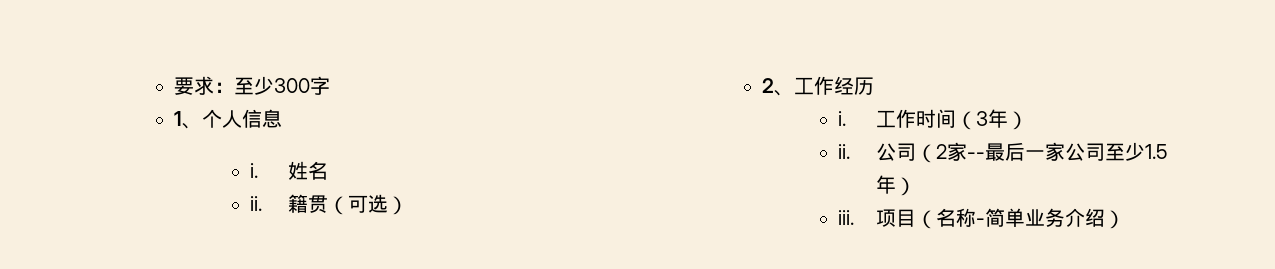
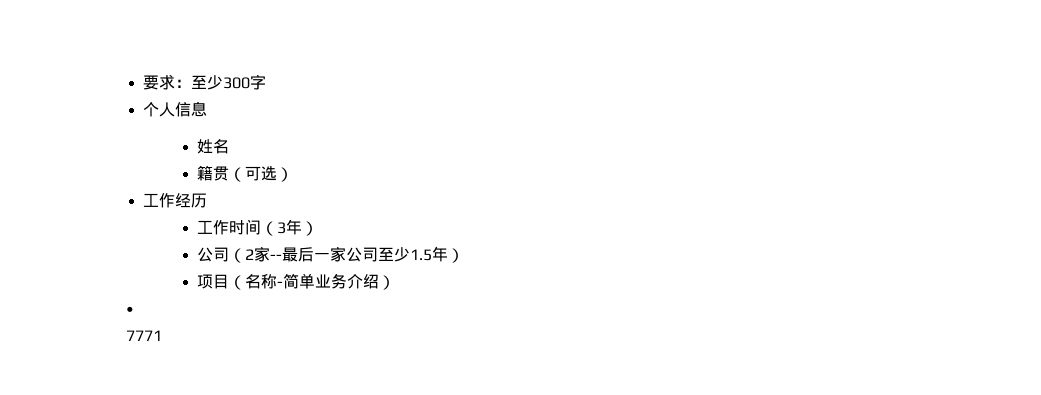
[174,111,203,129] 1、 -> (267, 82) none
[250,163,259,178] i. -> (208, 109) none
[250,196,263,211] ii. -> (230, 146) none
[762,78,795,96] 2、 -> (294, 174) none
[838,111,847,126] i. -> (208, 200) none
[838,144,851,159] ii. -> (319, 228) none
[838,210,855,225] iii. -> (465, 255) none
(1126, 219) none -> [125,306,134,314] [125,330,162,341] // • // 7771

